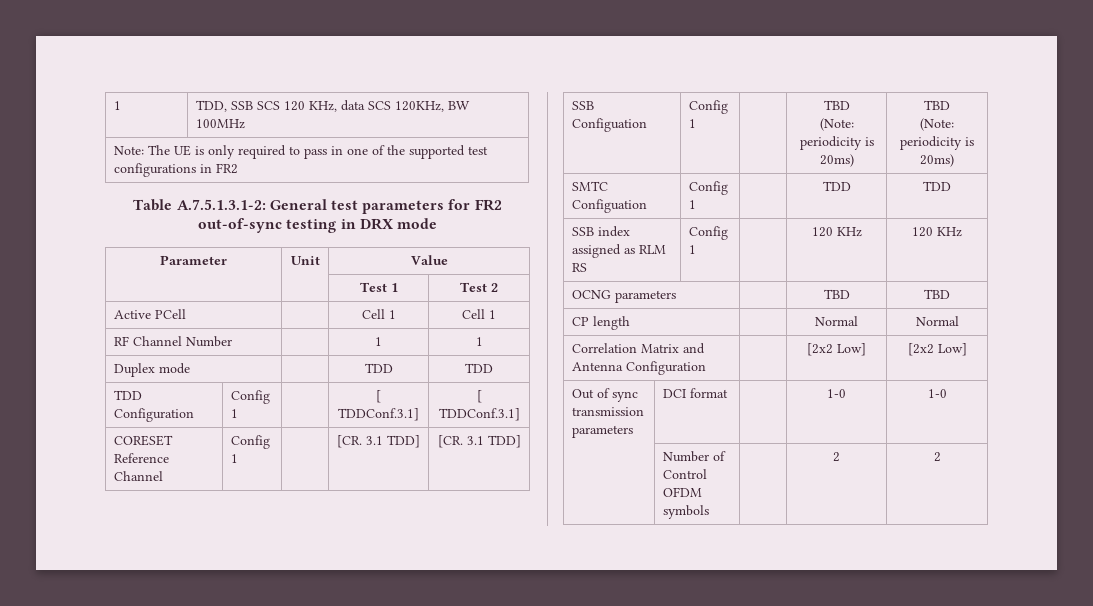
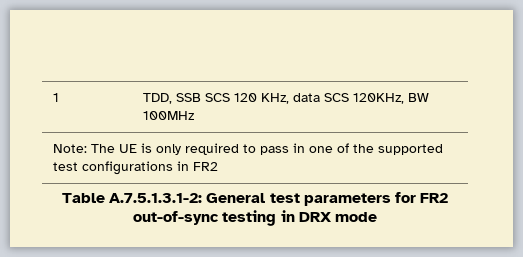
[160,255,227,265] [290,256,320,265] [410,255,448,265] [359,282,398,292] [460,282,498,292] [113,309,186,319] [361,309,396,319] [462,309,496,319] [113,336,232,347] [375,337,382,346] [475,337,483,346] [113,363,190,377] [364,363,393,373] [465,363,493,373] [113,390,142,400] [113,408,194,422] [230,390,270,404] [230,409,238,418] [376,390,381,403] [338,408,419,421] [476,390,482,403] [438,408,520,421] [113,435,173,446] [113,453,169,463] [113,471,163,481] [230,435,270,449] [230,454,238,463] [337,435,420,448] [437,435,521,448] [571,101,594,110] [571,118,647,132] [688,100,728,114] [688,119,696,128] [823,100,850,110] [819,118,854,131] [799,136,874,150] [819,154,854,167] [924,100,950,110] [920,118,954,131] [900,136,974,150] [920,154,954,167] [571,181,608,191] [571,199,647,213] [688,181,728,195] [688,200,696,209] [822,181,851,191] [923,181,951,191] [571,226,630,237] [571,244,666,258] [571,263,587,272] [688,226,728,240] [688,245,696,254] [811,227,862,237] [912,227,962,237] [571,290,676,303] [823,289,850,299] [924,289,950,299] [571,316,630,330] [815,316,858,326] [915,316,959,326] [571,343,705,354] [571,361,706,375] [807,343,866,356] [907,343,967,356] [571,388,638,402] [571,407,644,416] [571,425,633,438] [662,388,728,398] [827,389,846,398] [927,389,947,398] [662,451,726,462] [662,469,707,479] [662,487,702,497] [662,505,709,519] [833,452,840,462] [933,452,941,462] // Parameter | Unit | Value // | | Test 1 | Test 2 // Active PCell | | Cell 1 | Cell 1 // RF Channel Number | | 1 | 1 // Duplex mode | | TDD | TDD // TDD Configuration | Config 1 | | [ TDDConf.3.1] | [ TDDConf.3.1] // CORESET Reference Channel | Config 1 | | [CR. 3.1 TDD] | [CR. 3.1 TDD] // SSB Configuation | Config 1 | | TBD // (Note: periodicity is 20ms) | TBD // (Note: periodicity is 20ms) // SMTC Configuation | Config 1 | | TDD | TDD // SSB index assigned as RLM RS | Config 1 | | 120 KHz | 120 KHz // OCNG parameters | | TBD | TBD // CP length | | Normal | Normal // Correlation Matrix and Antenna Configuration | | [2x2 Low] | [2x2 Low] // Out of sync transmission parameters | DCI format | | 1-0 | 1-0 // | Number of Control OFDM symbols | | 2 | 2 -> (377, 217) none

